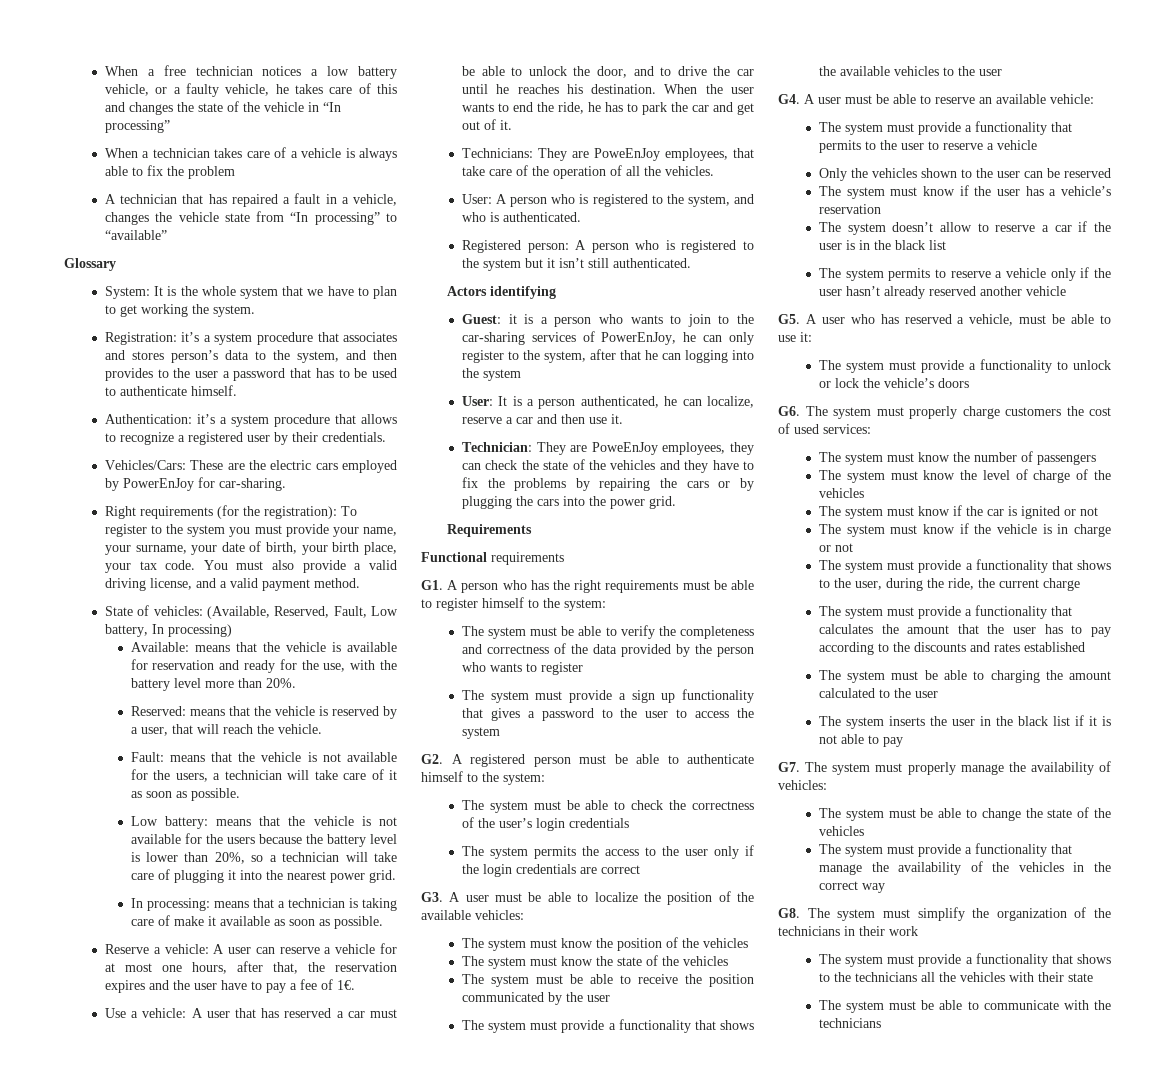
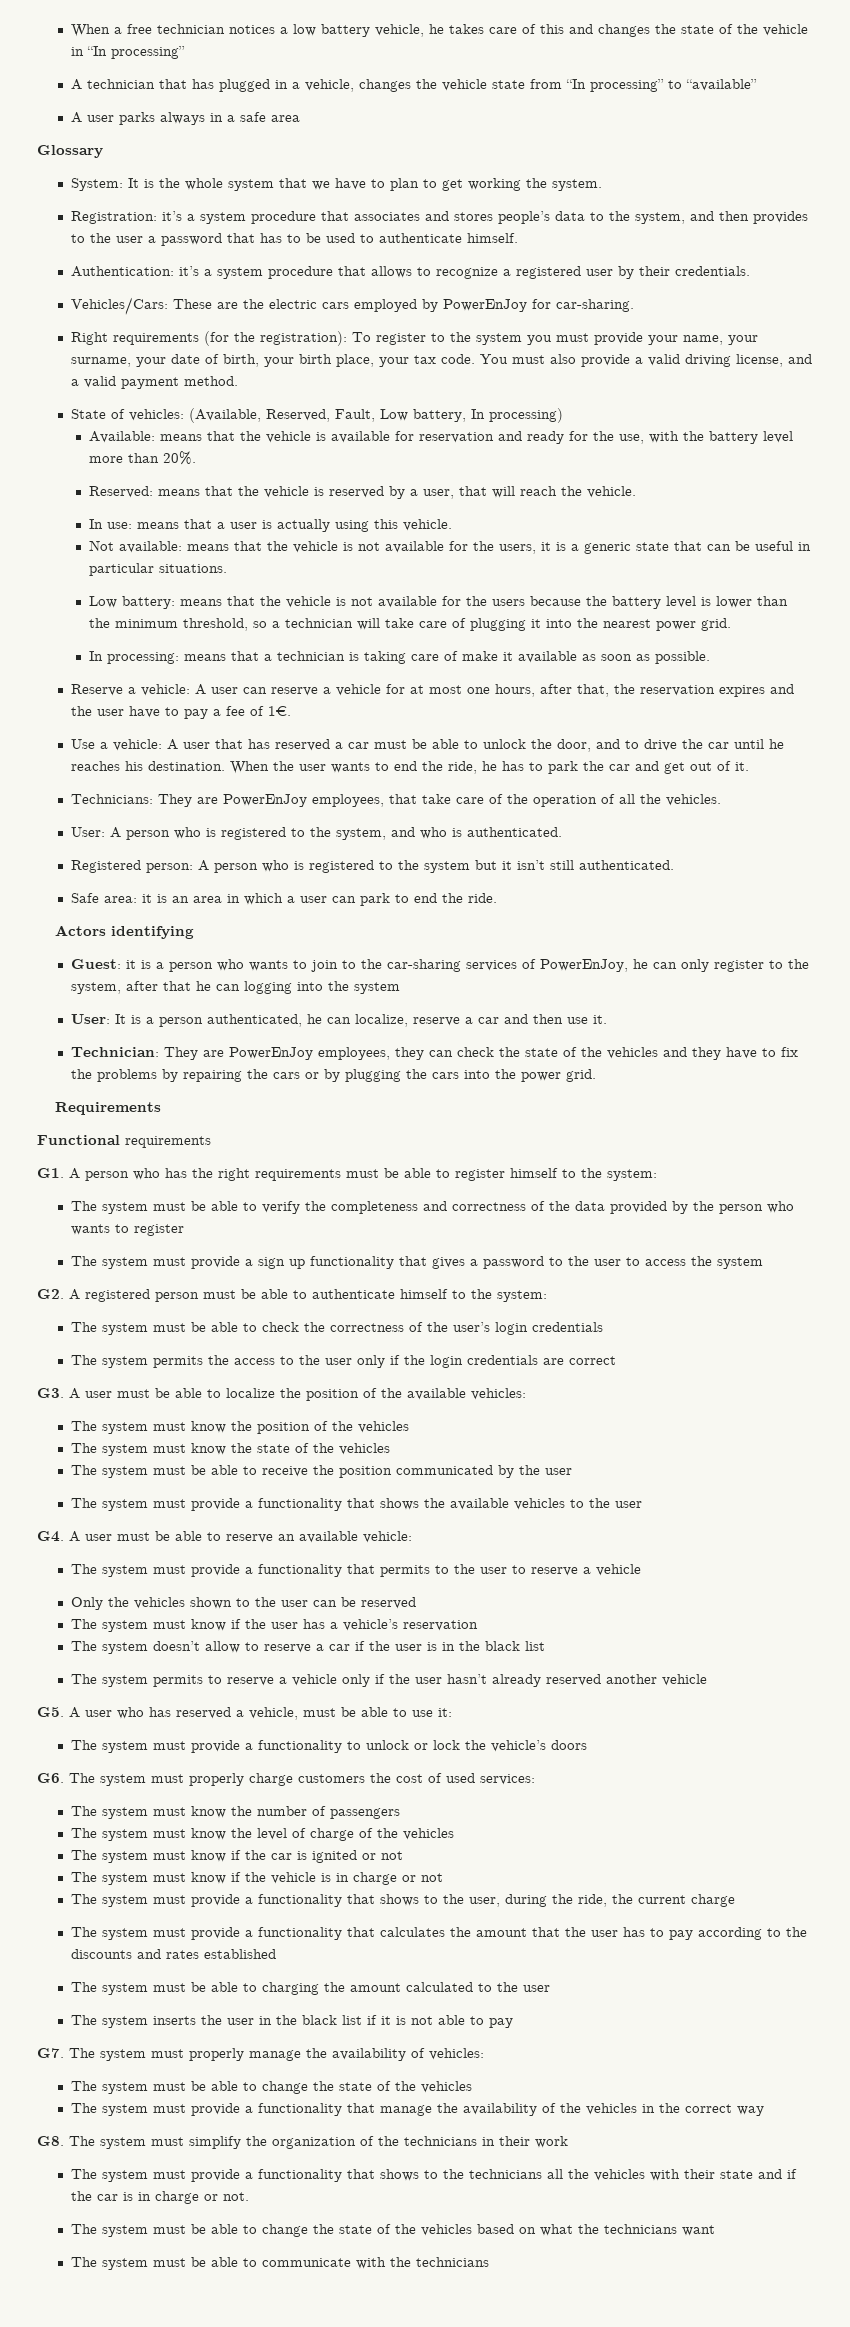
[155,83,270,97] or a faulty vehicle, -> (425, 30) none
[104,147,397,161] [104,165,235,179] // When a technician takes care of a vehicle is always able to fix the problem -> (186, 52) none
[231,193,321,207] repaired a fault -> [219,79,271,92] plugged
(167, 235) none -> [71,112,301,125] // A user parks always in a safe area
[170,350,218,363] person’s -> [498,211,551,224] people’s
[130,752,164,762] Fault: -> [89,519,453,532] [89,540,183,553] In use: means that a user is actually using this vehicle. // Not available:
[213,769,398,780] [130,788,240,801] a technician will take care of it as soon as possible. -> [541,541,812,554] [89,563,228,576] it is a generic state that can be useful in particular situations.
[214,852,245,864] 20%, -> [89,618,249,631] the minimum threshold,
[593,148,660,161] PoweEnJoy -> [223,794,308,807] PowerEnJoy
(691, 263) none -> [71,893,498,906] // Safe area: it is an area in which a user can park to end the ride.
[591,442,658,455] PoweEnJoy -> [229,1047,314,1060] PowerEnJoy
(1093, 977) none -> [758,2169,798,2179] [71,2191,250,2204] [71,2224,716,2237] and if the car is in charge or not. // The system must be able to change the state of the vehicles based on what the technicians want

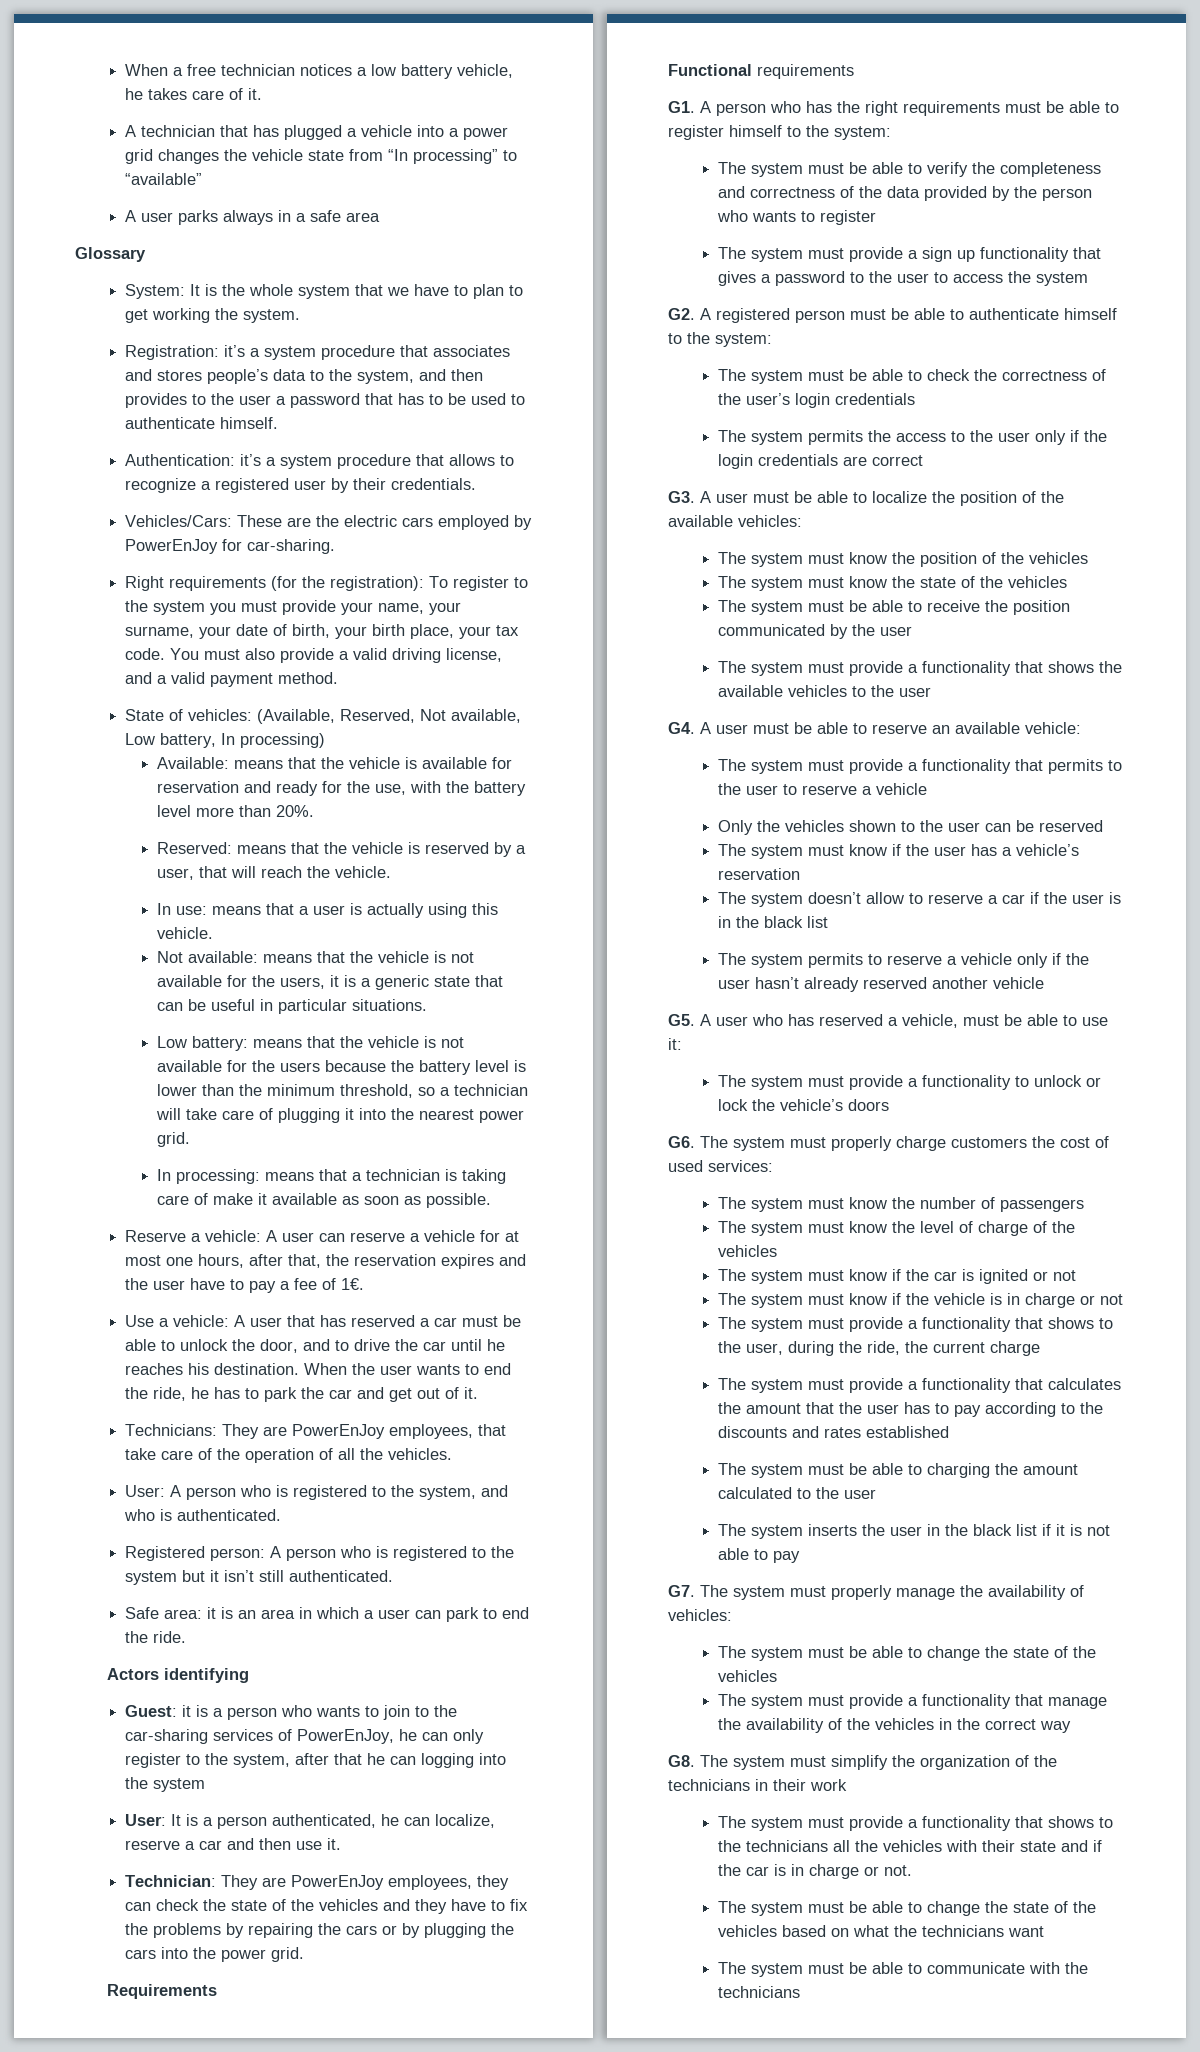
[540,24,809,37] [71,46,186,59] this and changes the state of the vehicle in “In processing” -> [248,88,263,100] it.
[275,79,355,92] in a vehicle, -> [347,125,509,140] [125,149,154,164] a vehicle into a power grid
[335,409,376,422] Fault, -> [420,709,522,723] Not available,

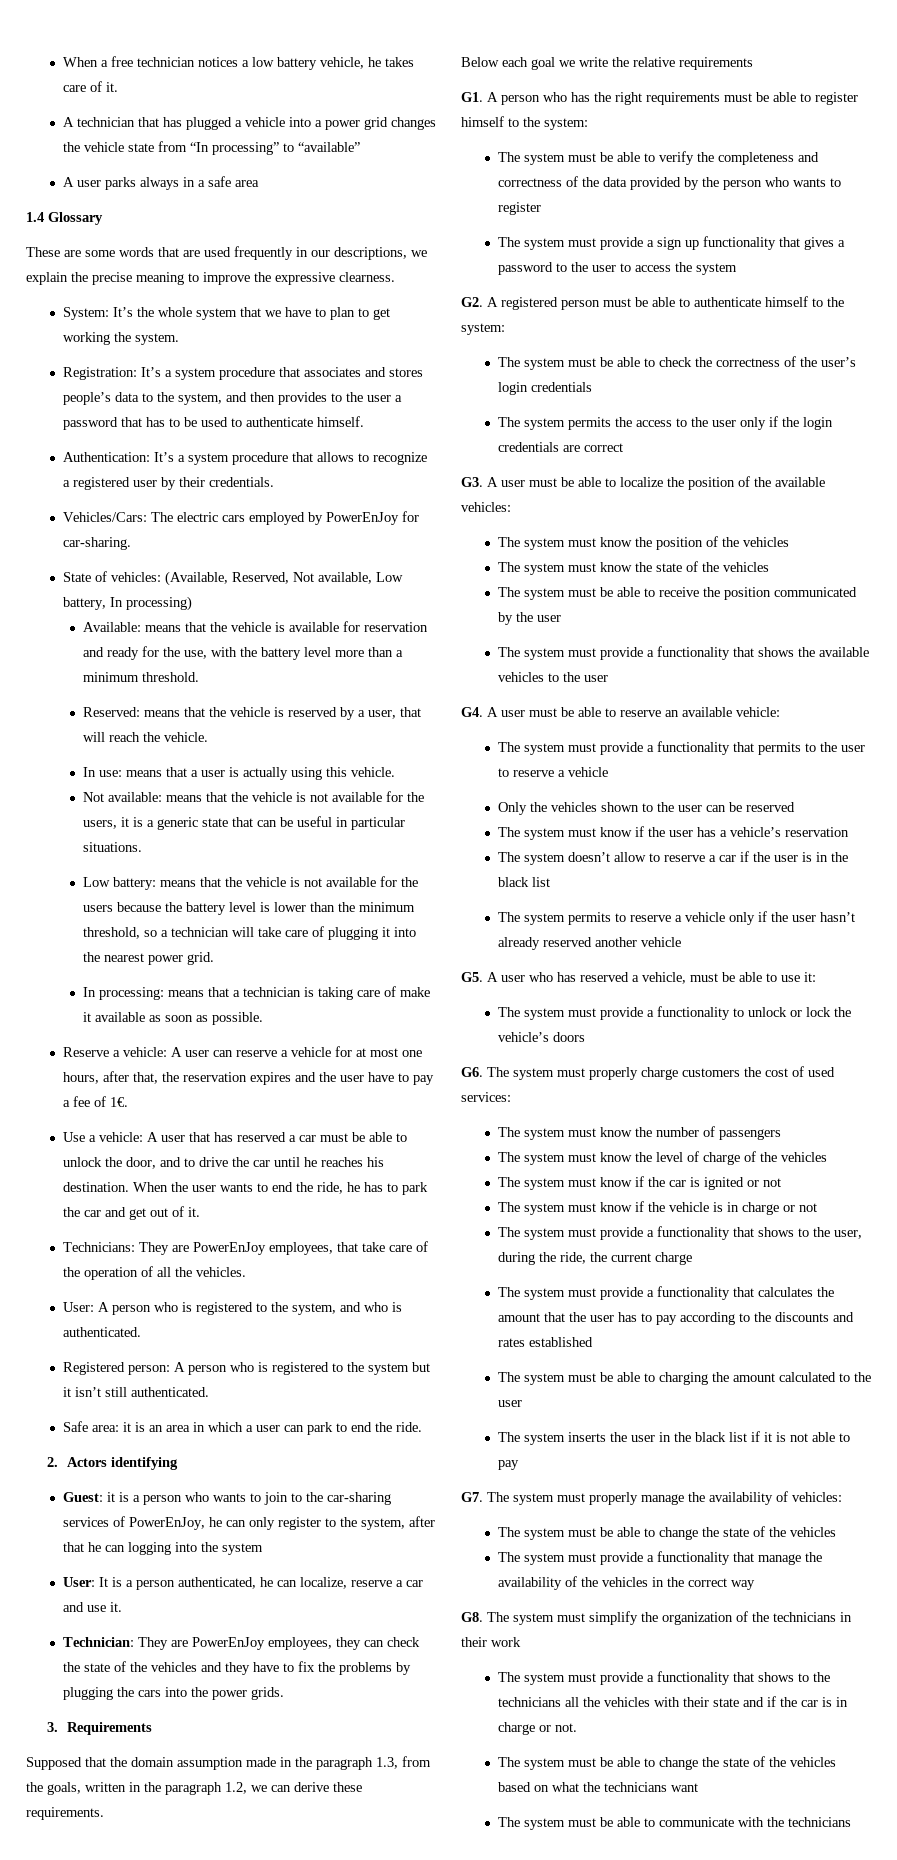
(381, 217) none -> [26,212,44,222] 1.4
(146, 254) none -> [26,246,427,260] [26,272,395,285] // These are some words that are used frequently in our descriptions, we explain the precise meaning to improve the expressive clearness.
[190,284,218,296] It is -> [112,307,133,317] It’s
[224,345,246,357] it’s -> [140,367,161,377] It’s
[240,454,262,466] it’s -> [153,452,174,462] It’s
[237,515,340,527] These are the -> [150,512,173,522] The
[125,576,529,591] [125,600,462,615] [125,624,520,639] [125,648,503,663] [125,672,339,687] // Right requirements (for the registration): To register to the system you must provide your name, your surname, your date of birth, your birth place, your tax code. You must also provide a valid driving license, and a valid payment method. -> (131, 543) none
[275,805,314,817] 20%. -> [396,650,404,657] [83,672,200,682] a minimum threshold.
(187, 1637) none -> [46,1457,58,1467] 2.
[259,1838,292,1850] then -> (84, 1607) none
[248,1923,421,1938] repairing the cars or by -> (411, 1668) none
[271,1947,305,1962] grid. // -> [250,1687,284,1700] [46,1722,58,1732] grids. // 3.
[668,64,752,76] Functional -> [26,1756,431,1770] [26,1782,362,1795] [26,1807,104,1820] [461,57,675,70] Supposed that the domain assumption made in the paragraph 1.3, from the goals, written in the paragraph 1.2, we can derive these requirements. // Below each goal we write the relative

